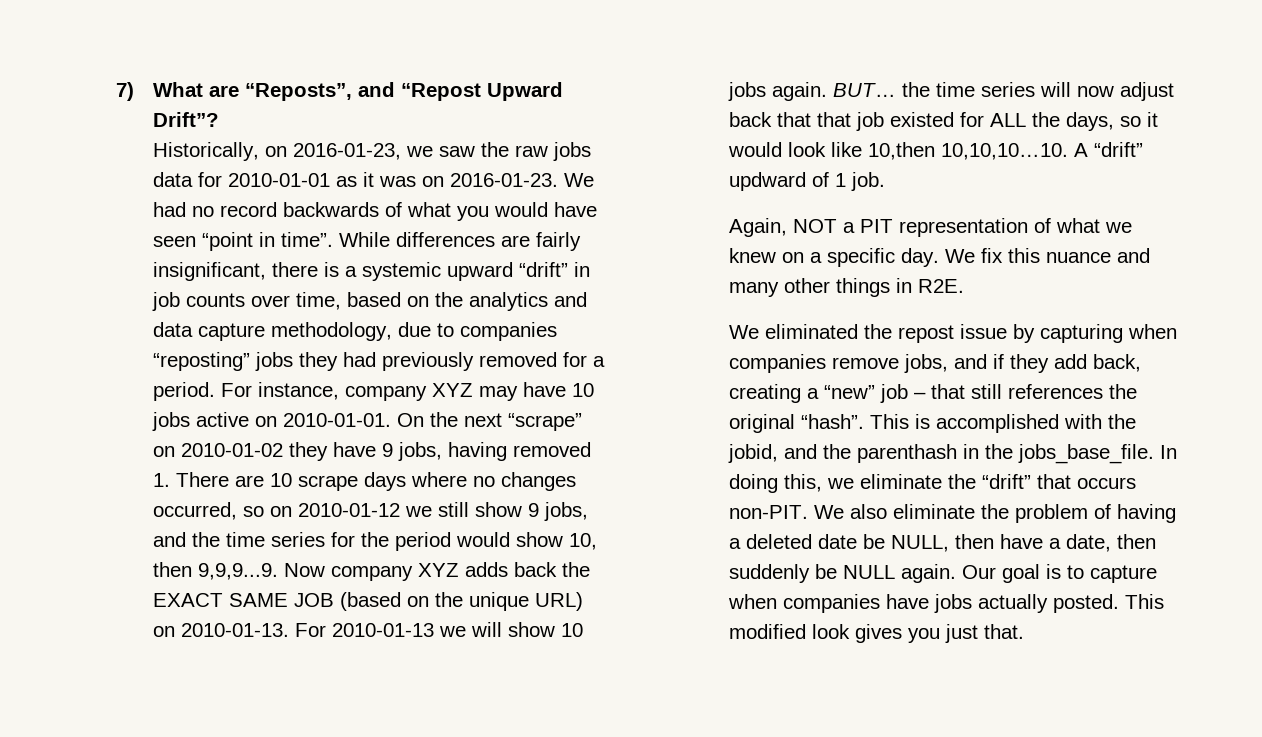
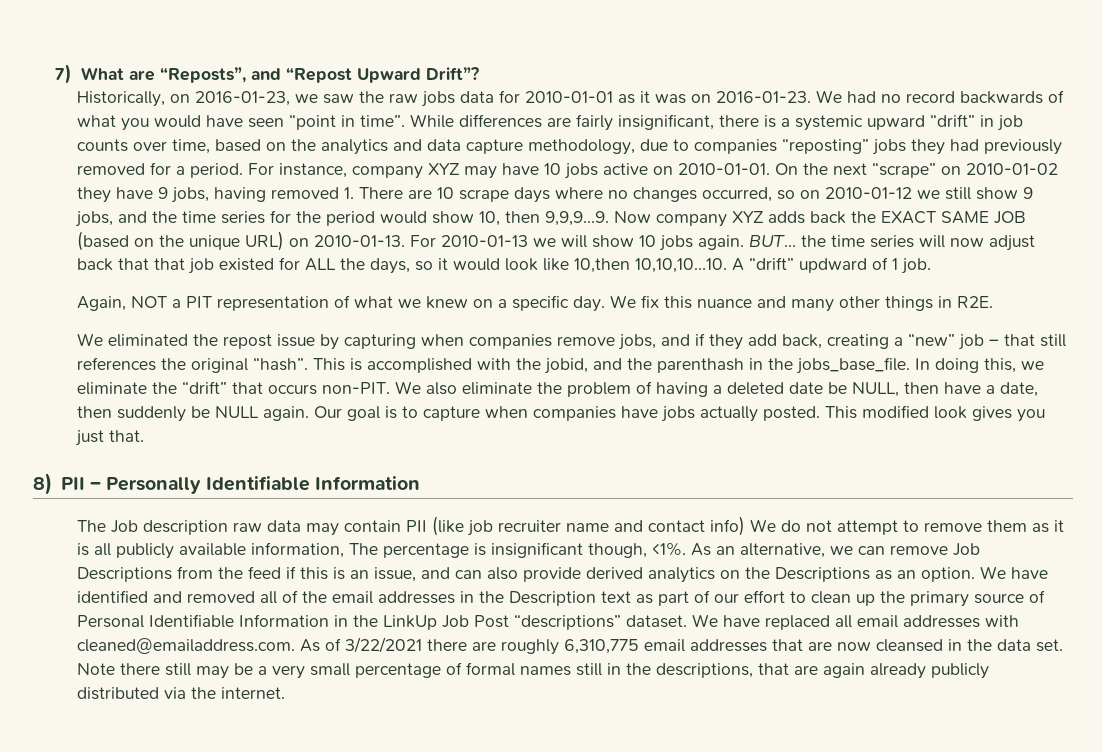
(1024, 631) none -> [33,473,420,495] [76,516,1064,536] [76,542,980,559] [76,566,1048,583] [76,590,1045,607] [76,614,1019,630] [76,637,1063,655] [76,662,989,679] [76,687,285,700] // 8) PII – Personally Identifiable Information // The Job description raw data may contain PII (like job recruiter name and contact info) We do not attempt to remove them as it is all publicly available information, The percentage is insignificant though, <1%. As an alternative, we can remove Job Descriptions from the feed if this is an issue, and can also provide derived analytics on the Descriptions as an option. We have identified and removed all of the email addresses in the Description text as part of our effort to clean up the primary source of Personal Identifiable Information in the LinkUp Job Post “descriptions” dataset. We have replaced all email addresses with cleaned@emailaddress.com. As of 3/22/2021 there are roughly 6,310,775 email addresses that are now cleansed in the data set. Note there still may be a very small percentage of formal names still in the descriptions, that are again already publicly distributed via the internet.

